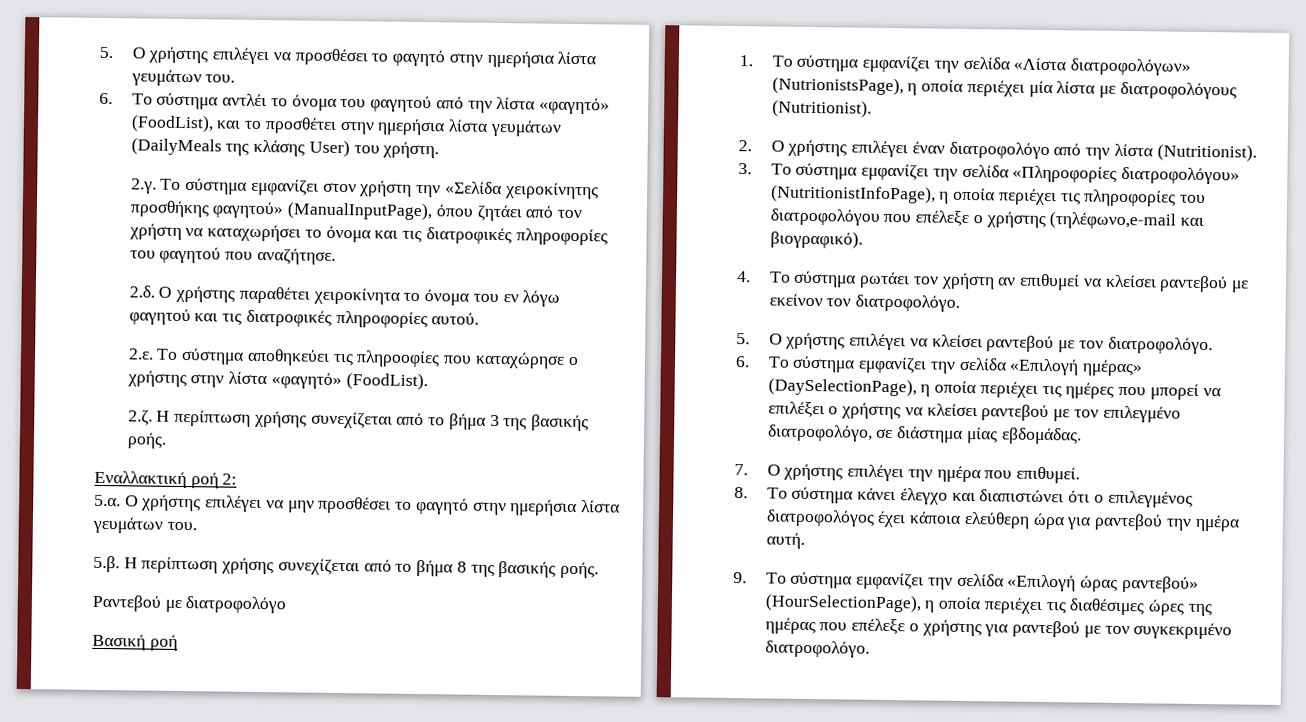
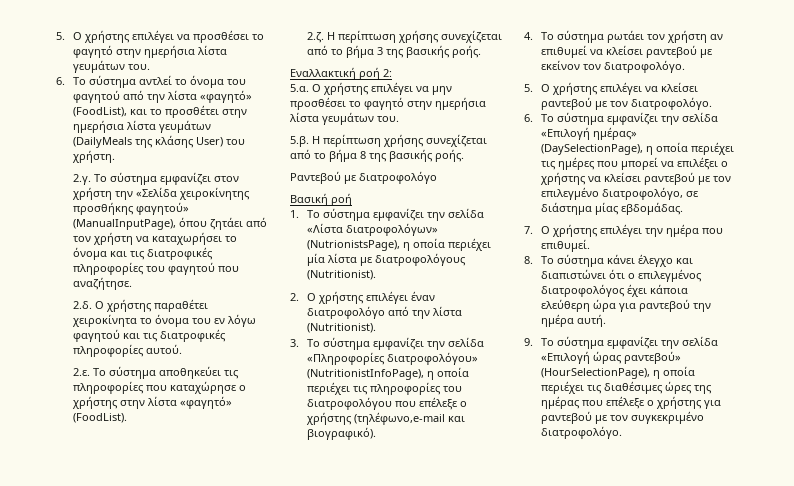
[222,93,268,107] αντλέι -> [139,75,173,85] αντλεί
[356,350,441,368] πληροοφίες -> [73,381,145,394] πληροφορίες

